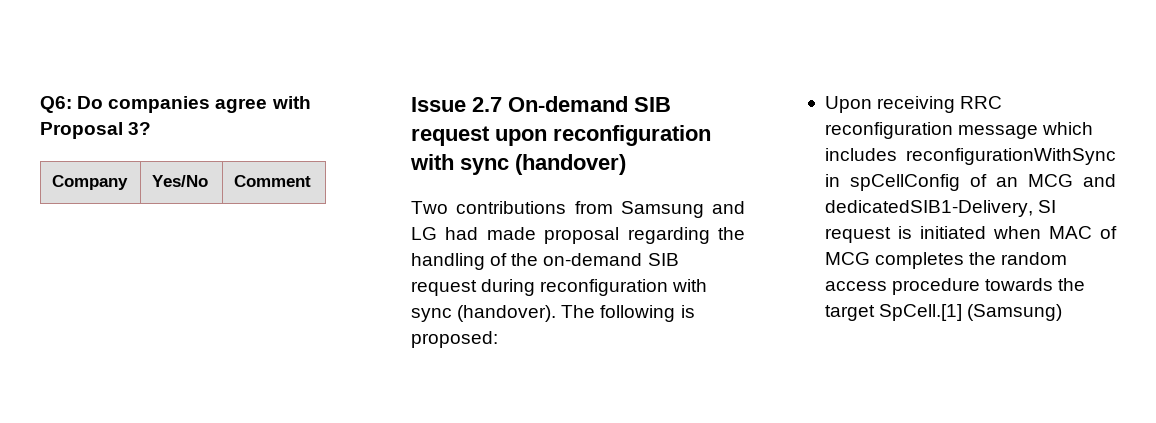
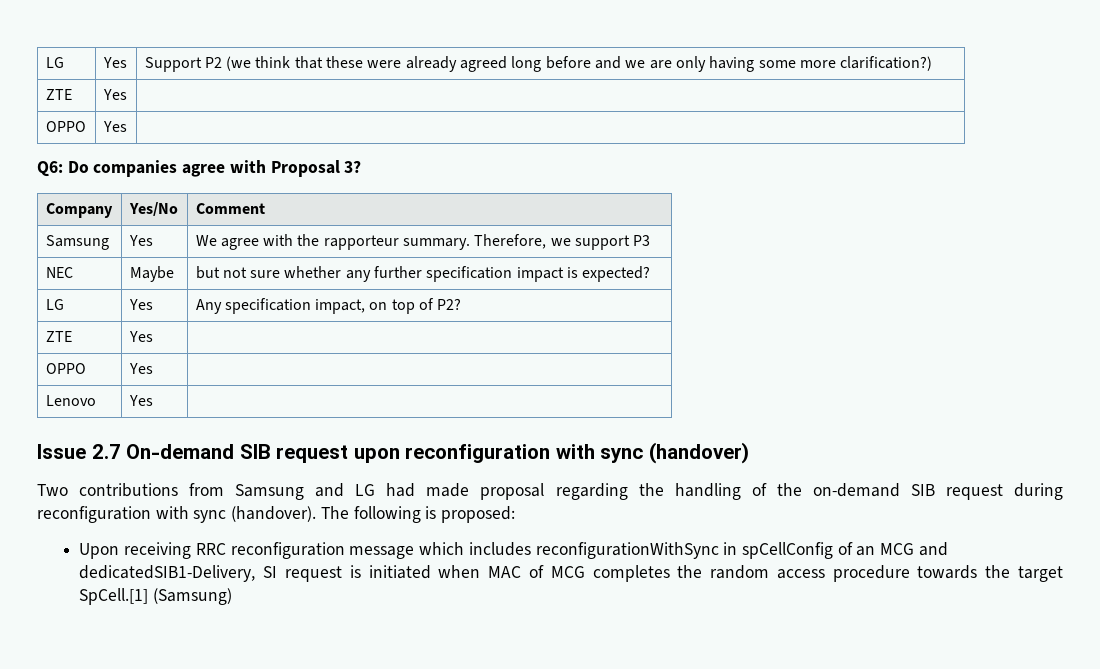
(40, 104) none -> [45,57,64,68] [102,57,127,68] [144,56,933,72] [45,89,72,100] [102,89,127,100] [45,121,86,132] [102,121,127,132] LG | Yes | Support P2 (we think that these were already agreed long before and we are only having some more clarification?) // ZTE | Yes | // OPPO | Yes | //
(312, 181) none -> [45,235,109,250] [128,235,153,246] [195,234,651,250] [45,267,73,278] [129,266,174,282] [195,266,651,282] [45,299,64,310] [128,299,153,310] [195,298,462,314] [45,331,72,342] [128,331,153,342] [45,363,86,374] [128,363,153,374] [45,395,96,406] [128,395,153,406] // Samsung | Yes | We agree with the rapporteur summary. Therefore, we support P3 // NEC | Maybe | but not sure whether any further specification impact is expected? // LG | Yes | Any specification impact, on top of P2? // ZTE | Yes | // OPPO | Yes | // Lenovo | Yes |

